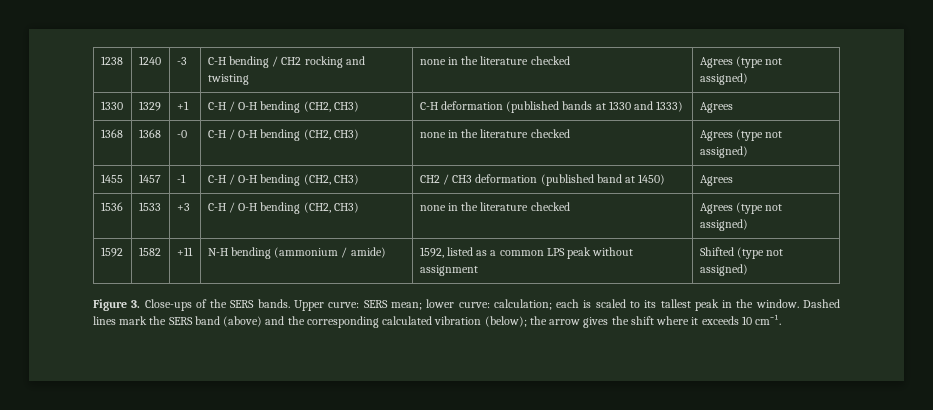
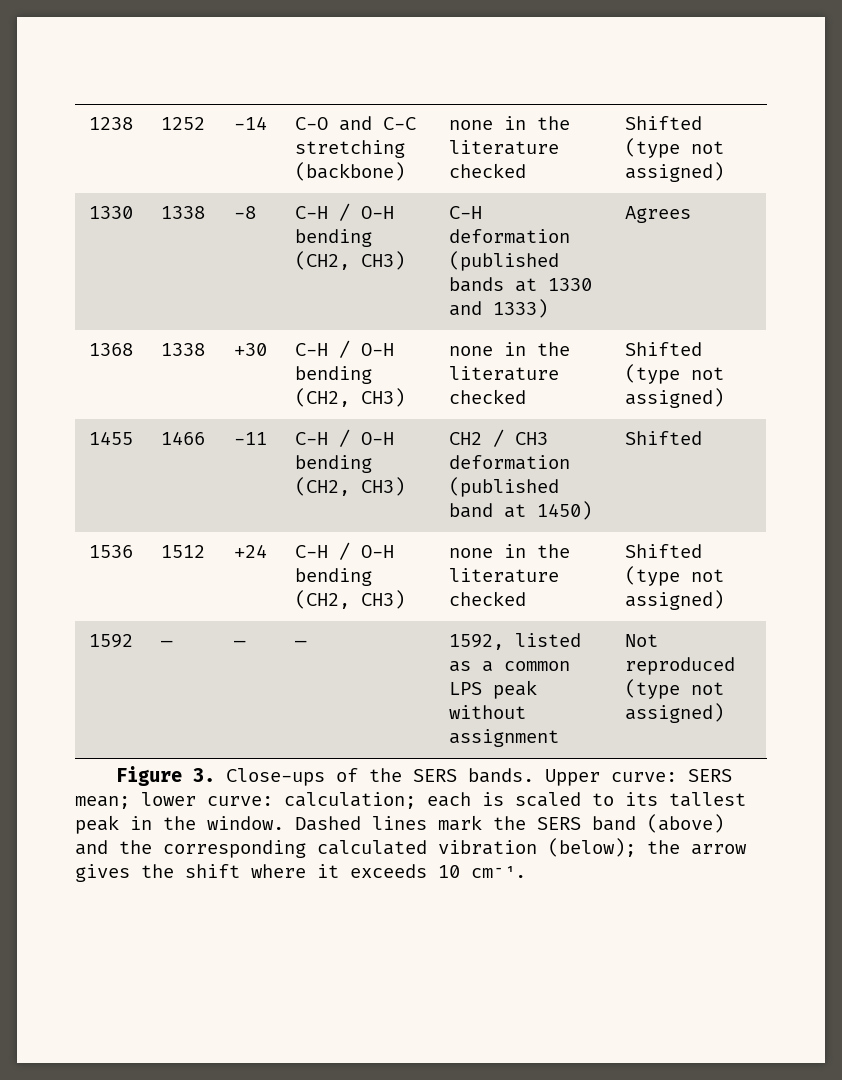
[138,56,161,65] [176,57,187,65] [207,56,365,68] [207,74,249,85] [419,56,570,65] [699,57,733,68] 1240 | -3 | C-H bending / CH2 rocking and twisting | none in the literature checked | Agrees -> [160,117,205,130] [233,116,267,130] [294,116,416,131] [294,140,405,158] [294,162,405,181] [448,116,570,130] [448,140,559,155] [448,163,526,178] [624,116,702,130] 1252 | -14 | C-O and C-C stretching (backbone) | none in the literature checked | Shifted
[138,101,161,111] [176,101,189,110] 1329 | +1 -> [160,206,205,219] [233,206,256,219] 1338 | -8
[138,129,161,138] [176,130,187,138] 1368 | -0 -> [160,343,205,356] [233,343,267,356] 1338 | +30
[699,130,733,141] Agrees -> [624,342,702,356] Shifted
[138,174,161,183] [176,174,186,183] 1457 | -1 -> [160,431,205,445] [233,432,267,445] 1466 | -11
[699,175,733,186] Agrees -> [624,431,702,445] Shifted
[138,202,161,211] [176,203,190,211] 1533 | +3 -> [160,545,205,558] [233,544,267,558] 1512 | +24
[699,203,733,214] Agrees -> [624,544,702,558] Shifted
[138,247,161,256] [176,247,193,256] [207,247,386,259] 1582 | +11 | N-H bending (ammonium / amide) -> [160,640,173,647] [233,640,246,647] [294,640,307,647] — | — | —
[699,247,734,256] Shifted -> [624,634,658,647] [624,657,735,675] Not reproduced

